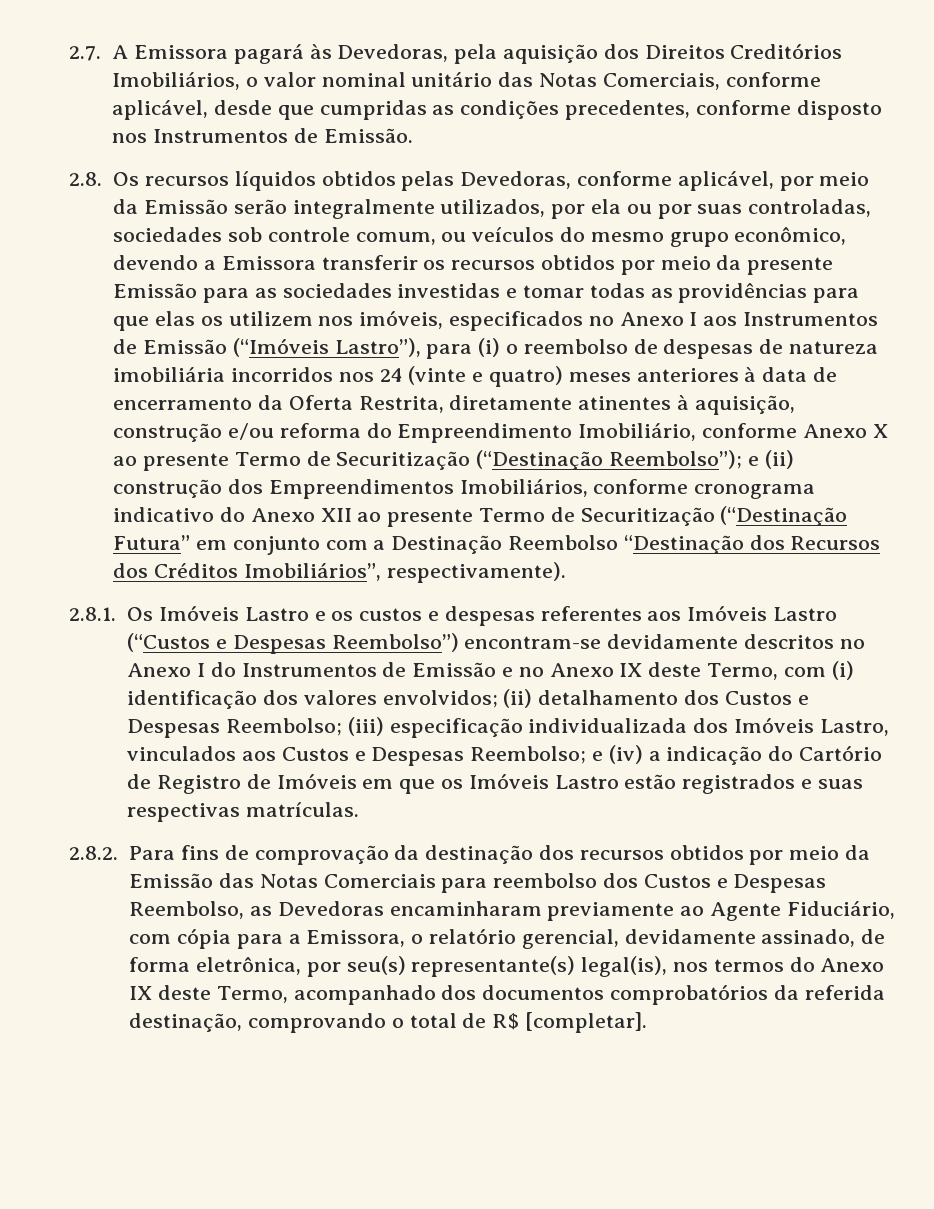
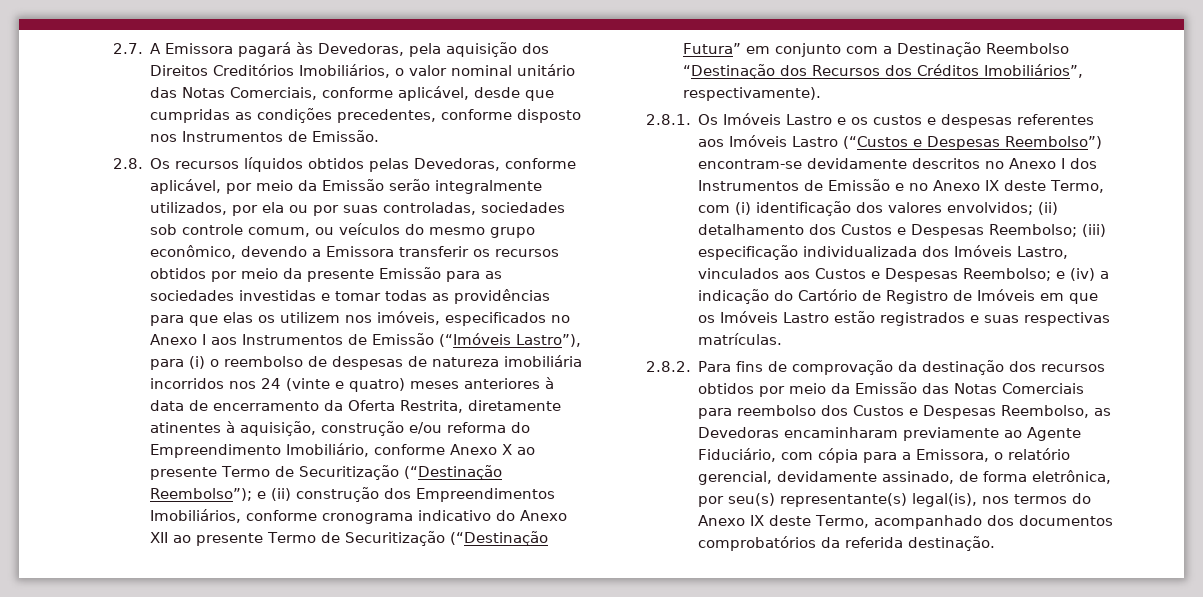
[210,662,236,677] do -> [1070,158,1098,169] dos
[129,1012,647,1033] destinação, comprovando o total de R$ [completar]. -> [908,536,996,551] destinação.

